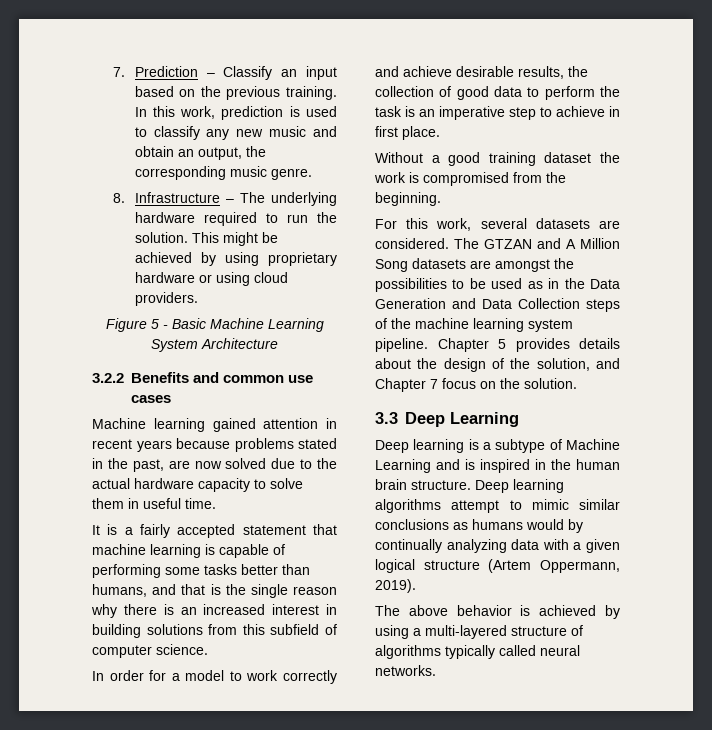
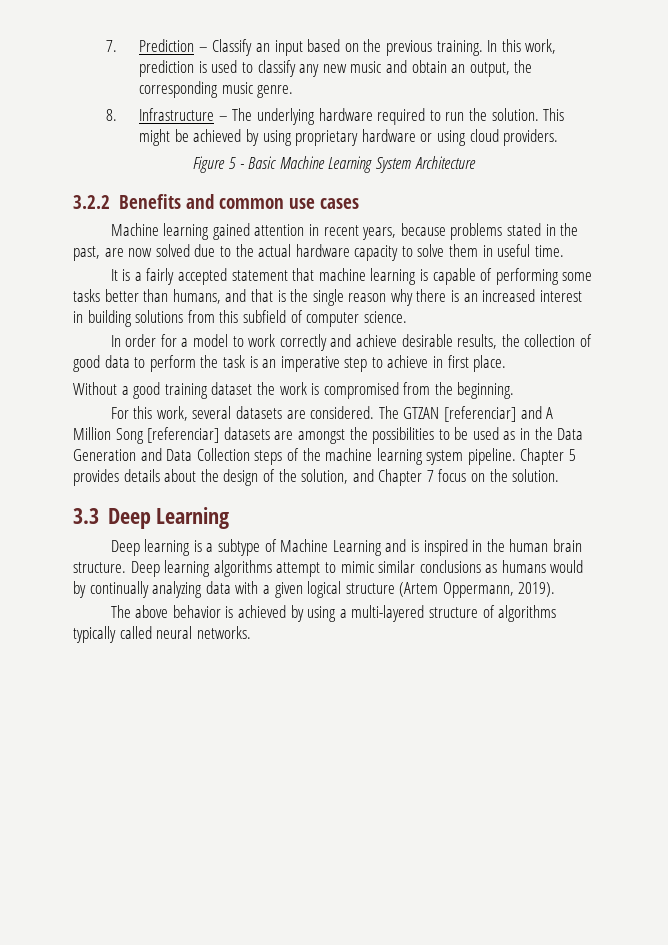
[136,440,172,452] years -> [362,227,397,240] years,
(532, 244) none -> [444,406,517,422] [referenciar]
(408, 265) none -> [147,427,220,443] [referenciar]

